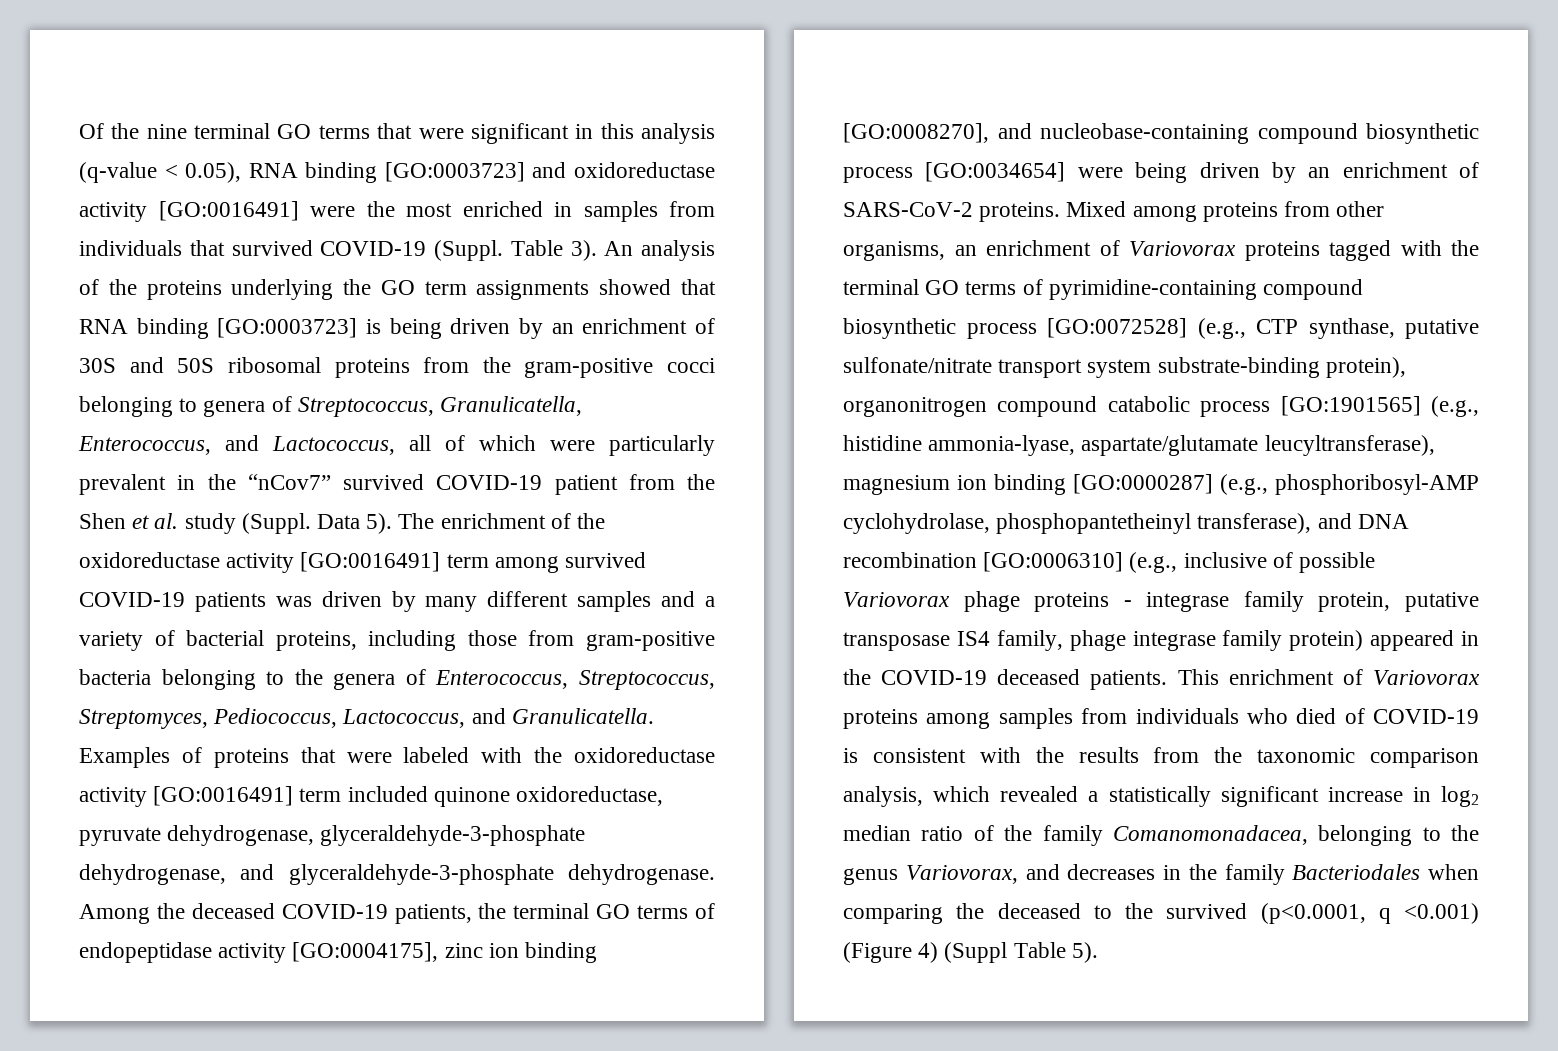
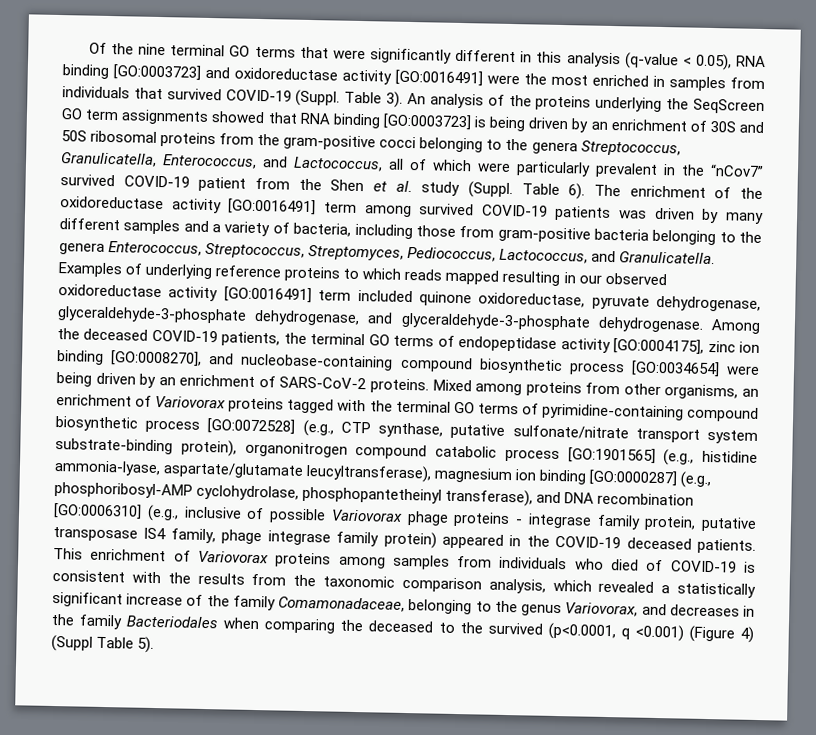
[470,123,569,144] significant -> [369,48,517,64] significantly different
(372, 287) none -> [693,98,766,115] SeqScreen
[203,396,292,417] genera of -> [505,138,578,155] the genera
[317,513,393,534] Data 5). -> [521,183,586,200] Table 6).
[186,630,357,651] bacterial proteins, -> [293,222,352,237] bacteria,
[405,669,426,685] of -> (105, 248) none
[213,747,563,768] proteins that were labeled with the -> [145,263,667,287] underlying reference proteins to which reads mapped resulting in our observed
[1412,786,1479,807] [843,825,964,841] in log2 median ratio -> (184, 599) none
[1112,825,1308,845] Comanomonadacea, -> [278,596,406,612] Comamonadaceae,

